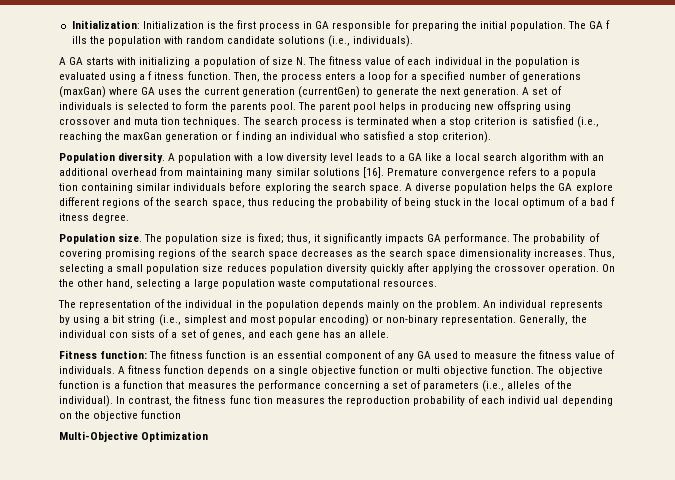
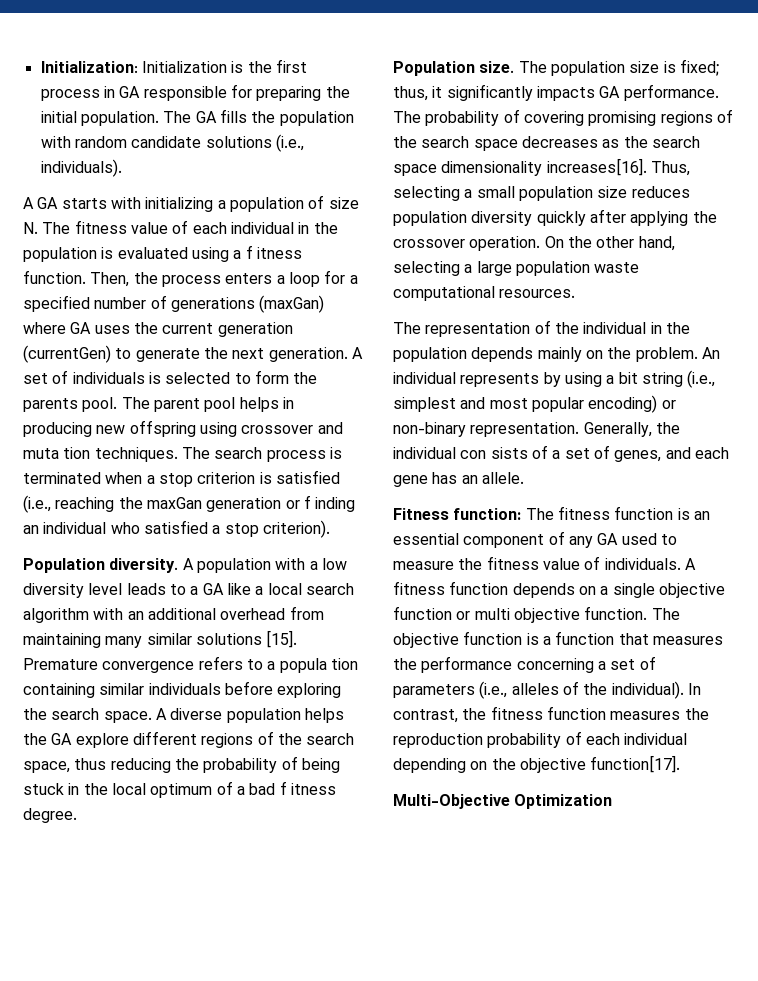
[606,20,611,29] [71,36,87,44] f ills -> [219,109,247,123] fills
[362,167,384,178] [16]. -> [266,630,298,648] [15].
[534,249,587,257] increases. -> [546,158,647,176] increases[16].
[229,395,273,404] func tion -> [546,706,606,720] function
[508,396,559,404] individ ual -> [624,733,688,745] individual
[141,410,182,419] function -> [590,755,681,773] function[17].

